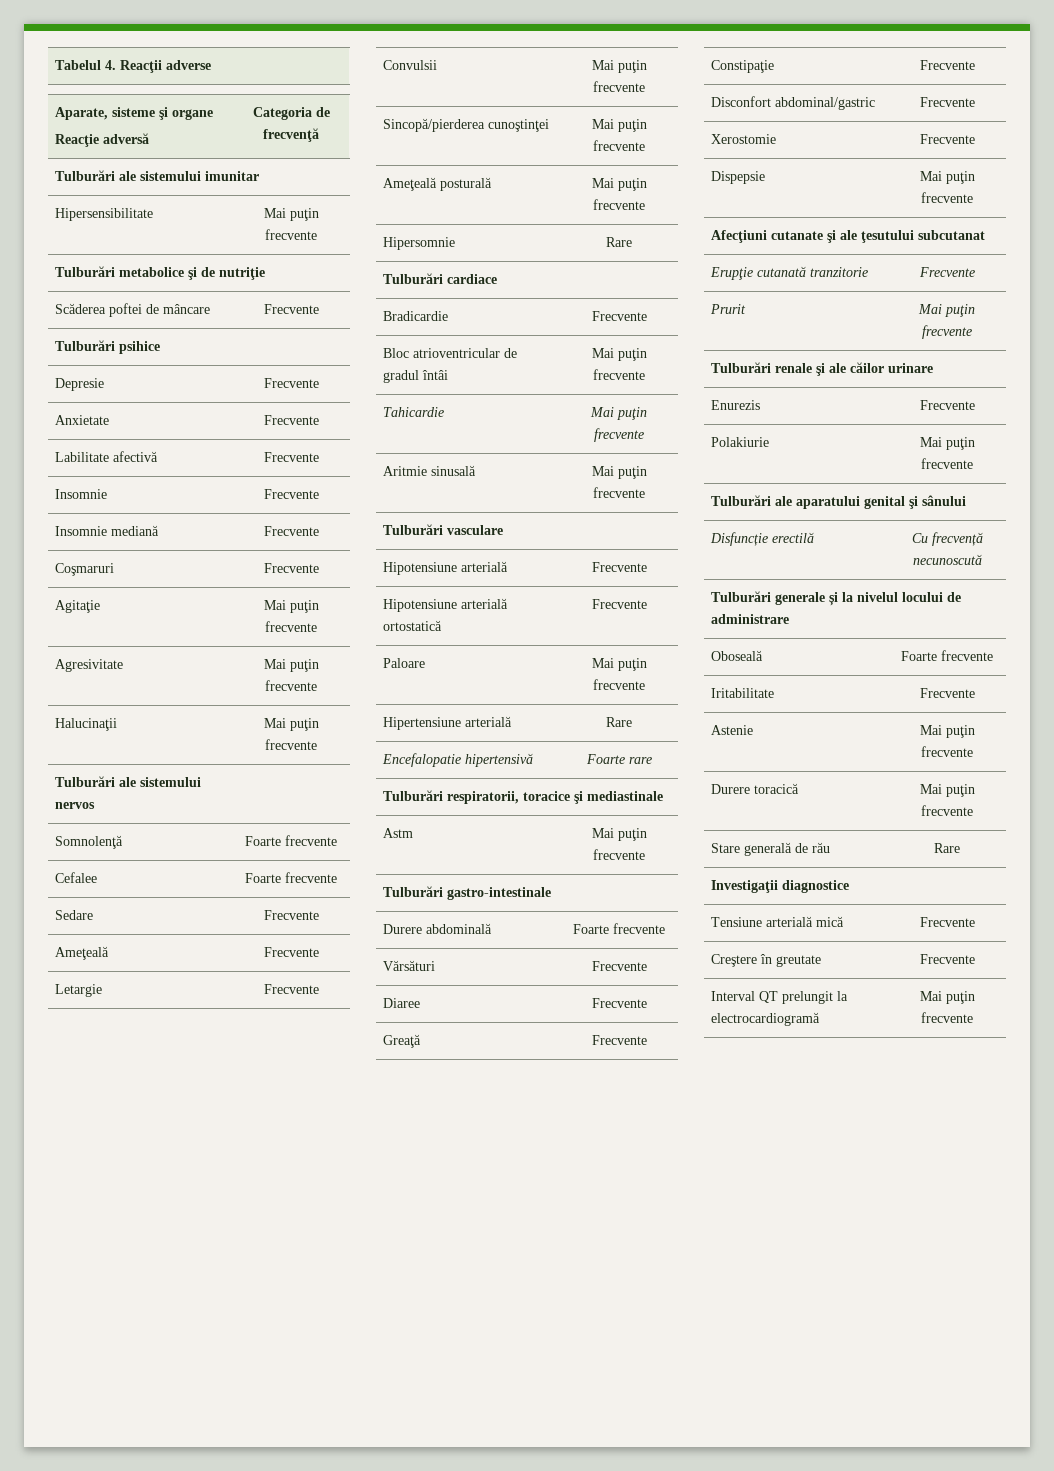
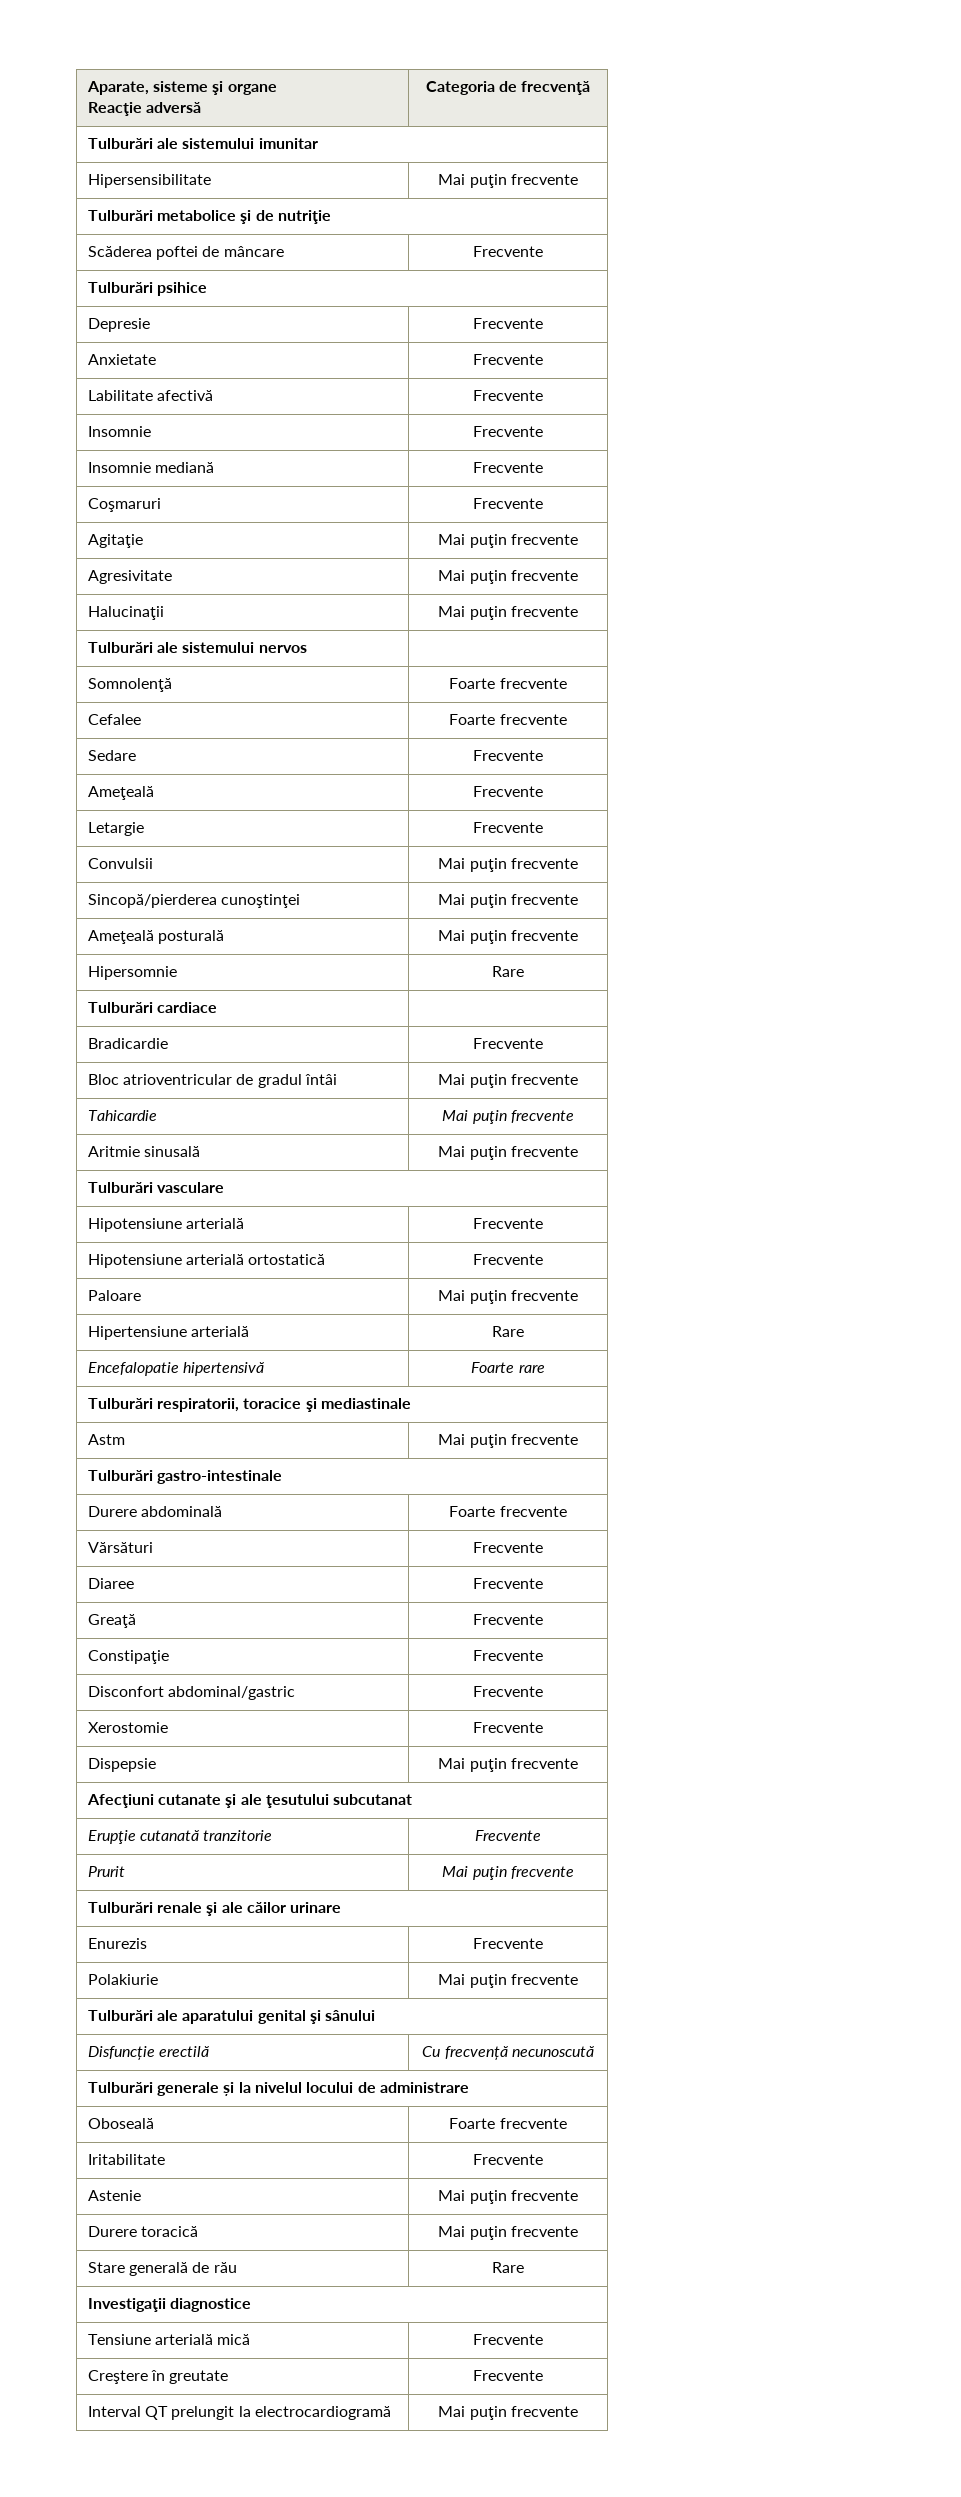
[54,60,211,73] Tabelul 4. Reacţii adverse // -> (86, 88) none

